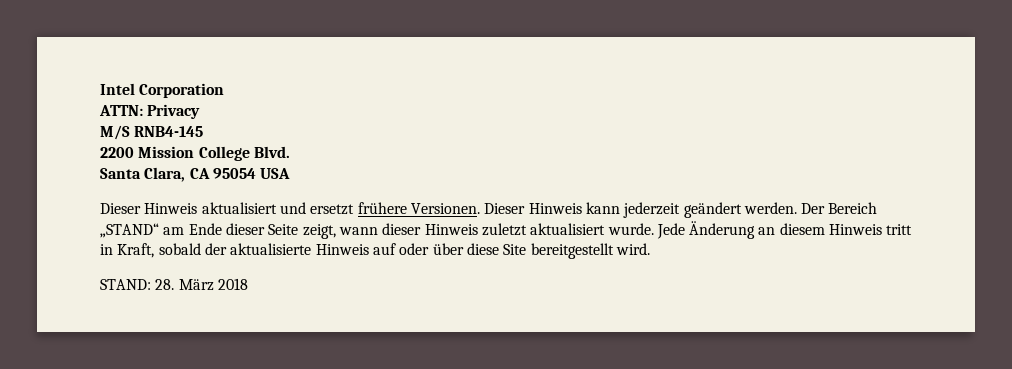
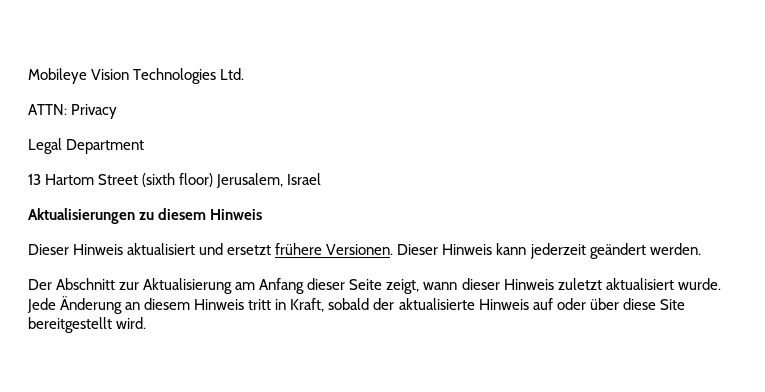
[100,83,225,98] [99,104,201,119] [100,125,204,140] [100,146,290,161] [100,167,291,182] Intel Corporation // ATTN: Privacy // M/S RNB4-145 // 2200 Mission College Blvd. // Santa Clara, CA 95054 USA -> [28,68,245,84] [28,104,118,119] [28,138,145,154] [28,173,322,188] [28,208,263,224] Mobileye Vision Technologies Ltd. // ATTN: Privacy // Legal Department // 13 Hartom Street (sixth floor) Jerusalem, Israel // Aktualisierungen zu diesem Hinweis
[801,202,878,214] [100,223,222,238] Der Bereich „STAND“ am Ende -> [28,278,305,294] // Der Abschnitt zur Aktualisierung am Anfang
[100,278,248,291] // STAND: 28. März 2018 -> (147, 323) none

